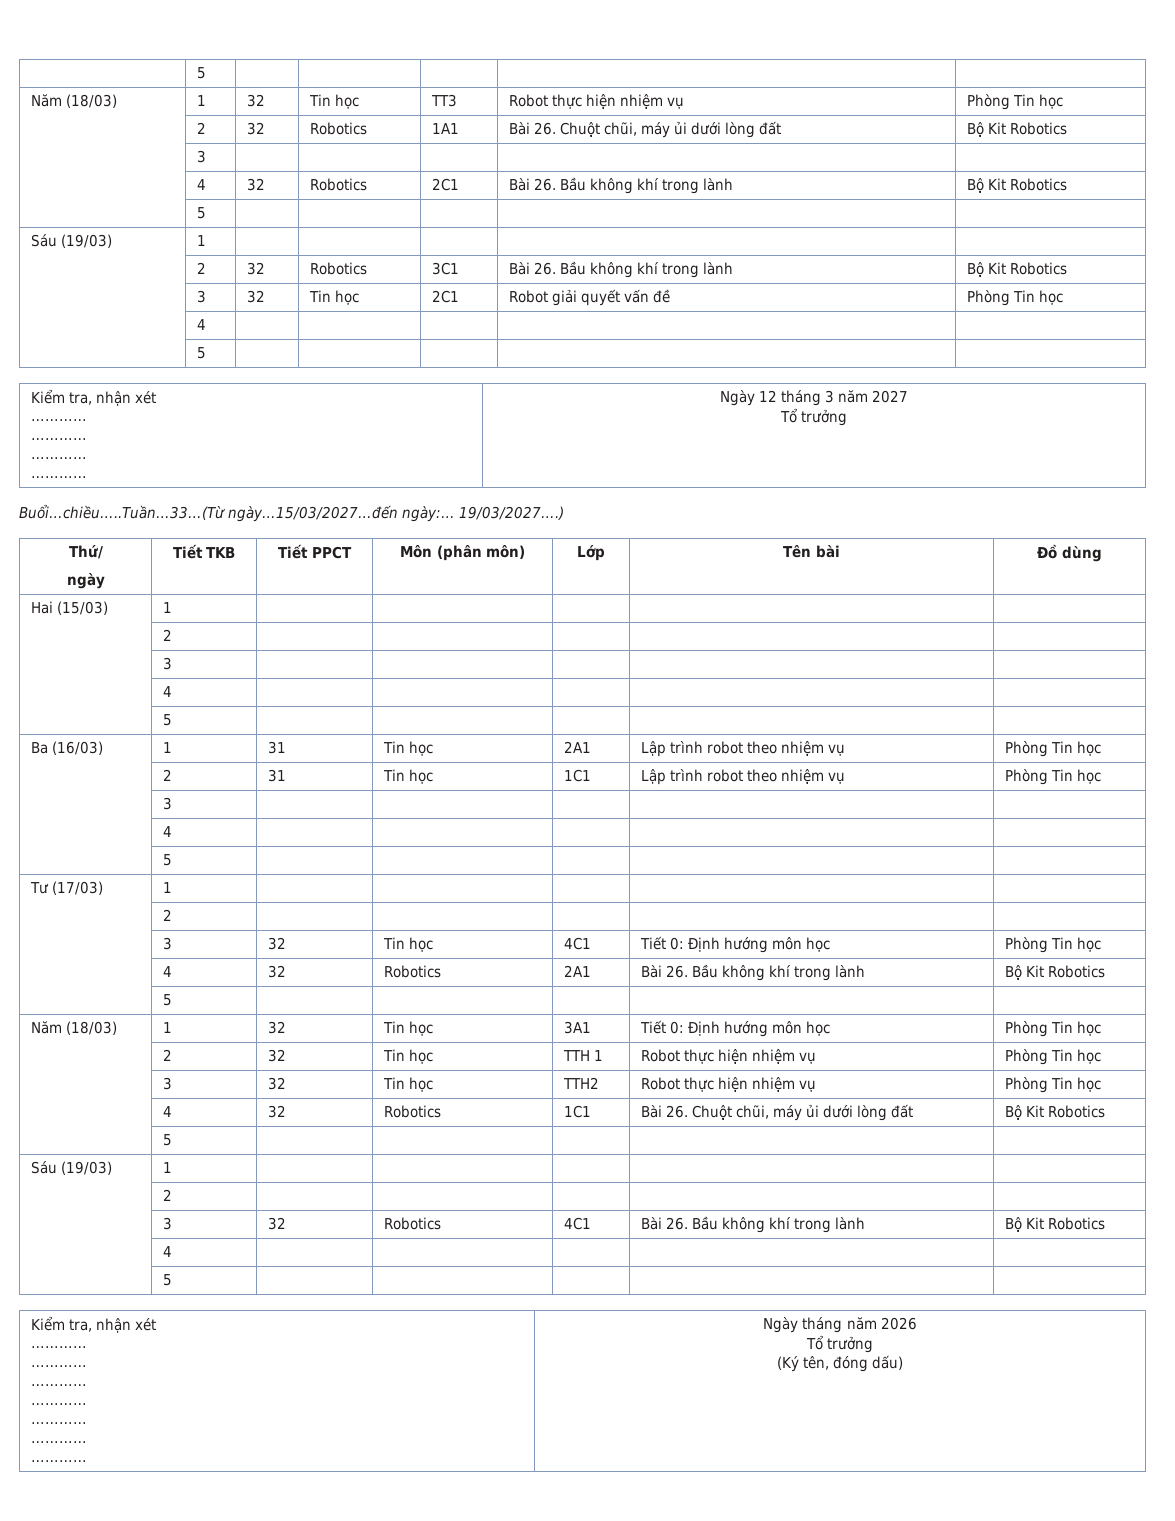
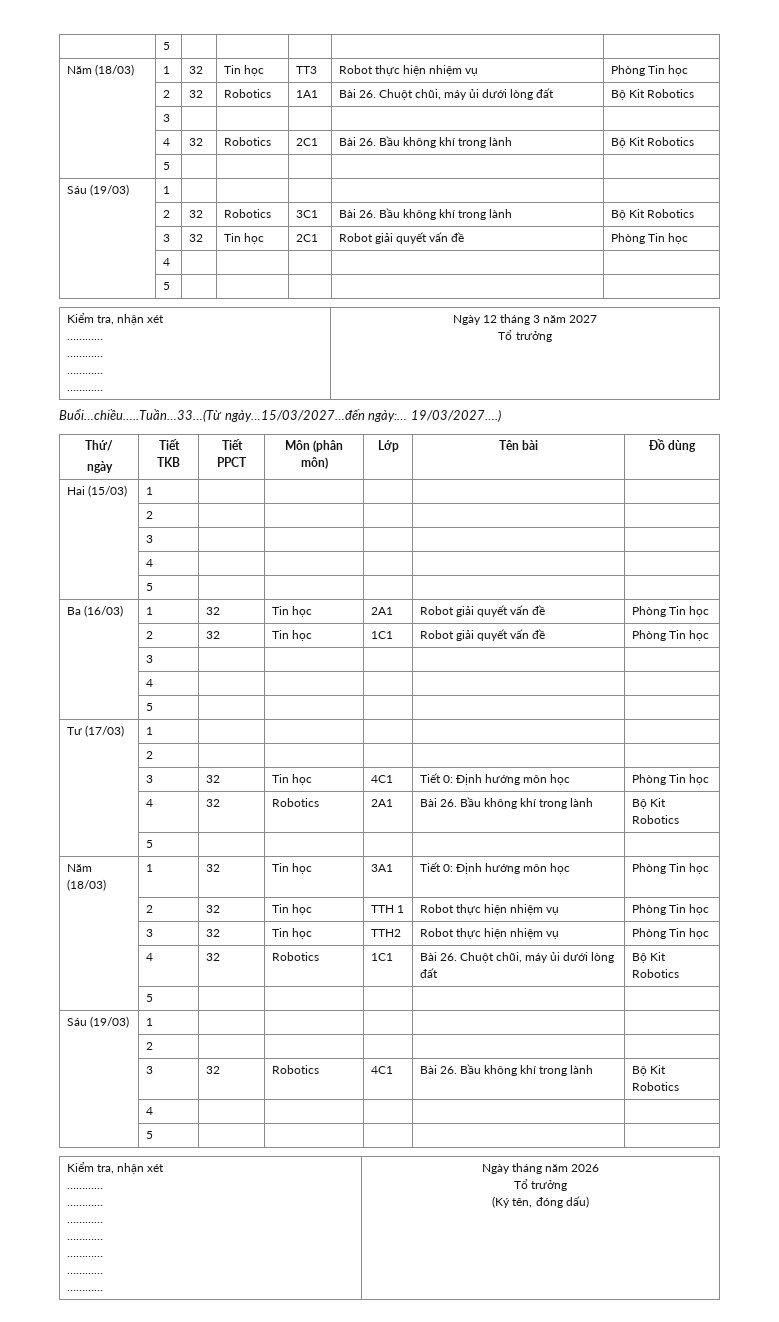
[267,741,286,754] 31 -> [205,607,220,615] 32
[640,741,845,757] [1004,741,1101,757] [162,769,172,781] [267,769,286,782] Lập trình robot theo nhiệm vụ | Phòng Tin học // | 2 | 31 -> [419,605,546,617] [631,606,709,617] [145,631,153,639] [205,631,220,639] Robot giải quyết vấn đề | Phòng Tin học // | 2 | 32
[640,769,845,785] Lập trình robot theo nhiệm vụ -> [419,629,546,641] Robot giải quyết vấn đề

